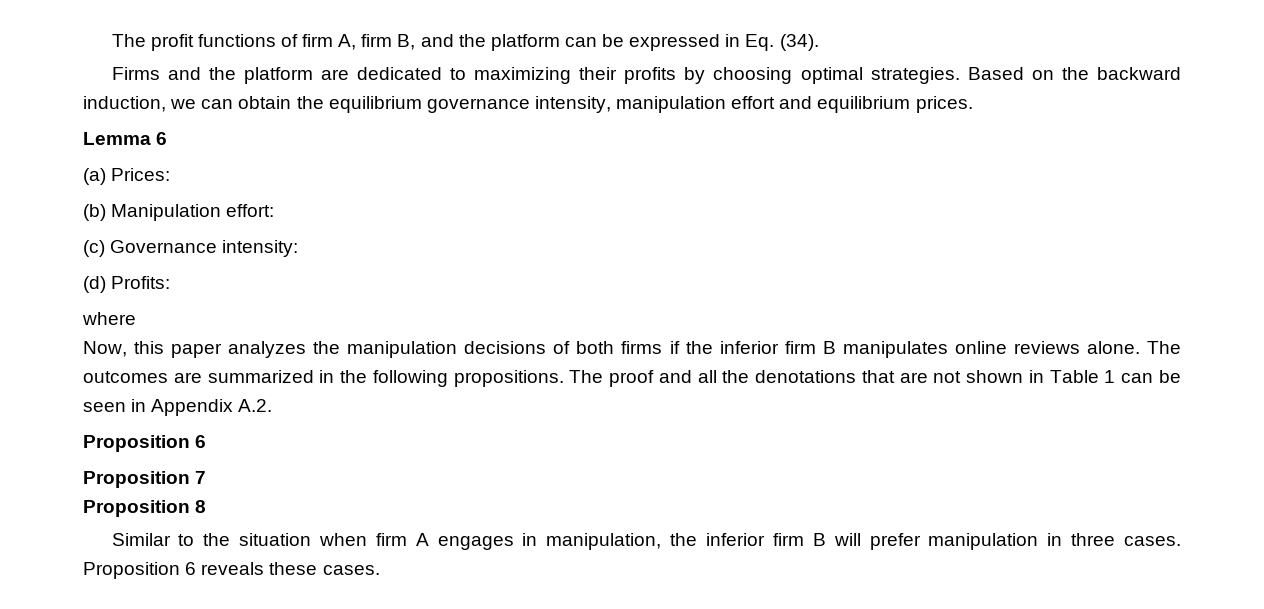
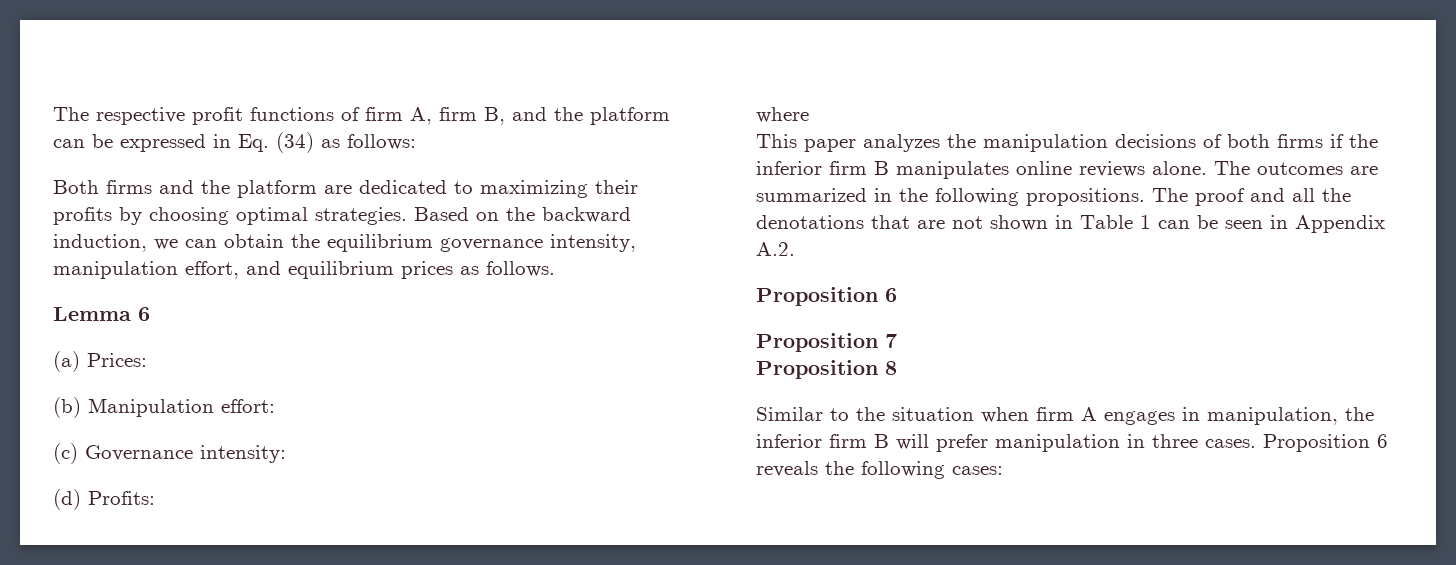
[111,34,146,47] The -> [53,107,185,125] The respective
[779,34,819,51] [111,67,160,80] (34). // Firms -> [276,132,416,153] [53,180,152,194] (34) as follows: // Both firms
[731,96,776,109] effort -> [185,261,239,279] effort,
[915,96,973,113] prices. -> [401,261,555,279] prices as follows.
[83,341,165,357] Now, this -> [756,134,797,148] This
[269,562,380,575] these cases. -> [825,461,1003,479] the following cases:

